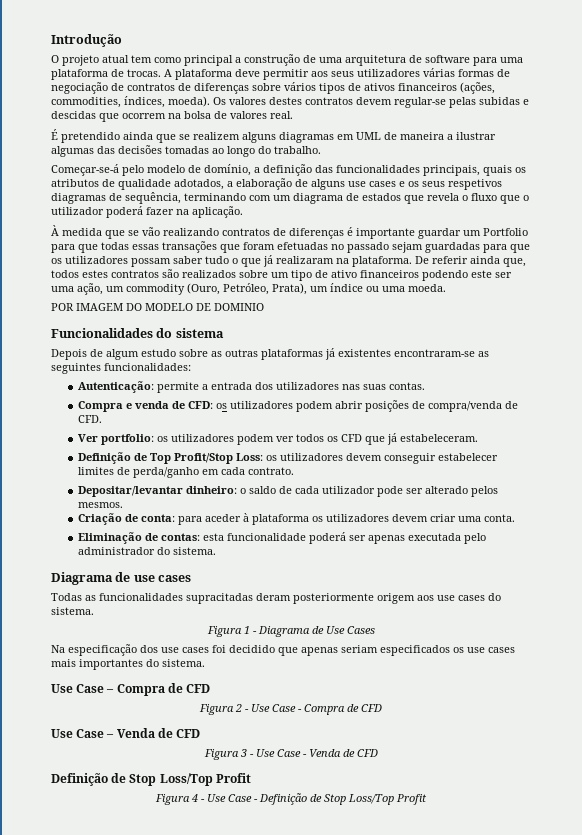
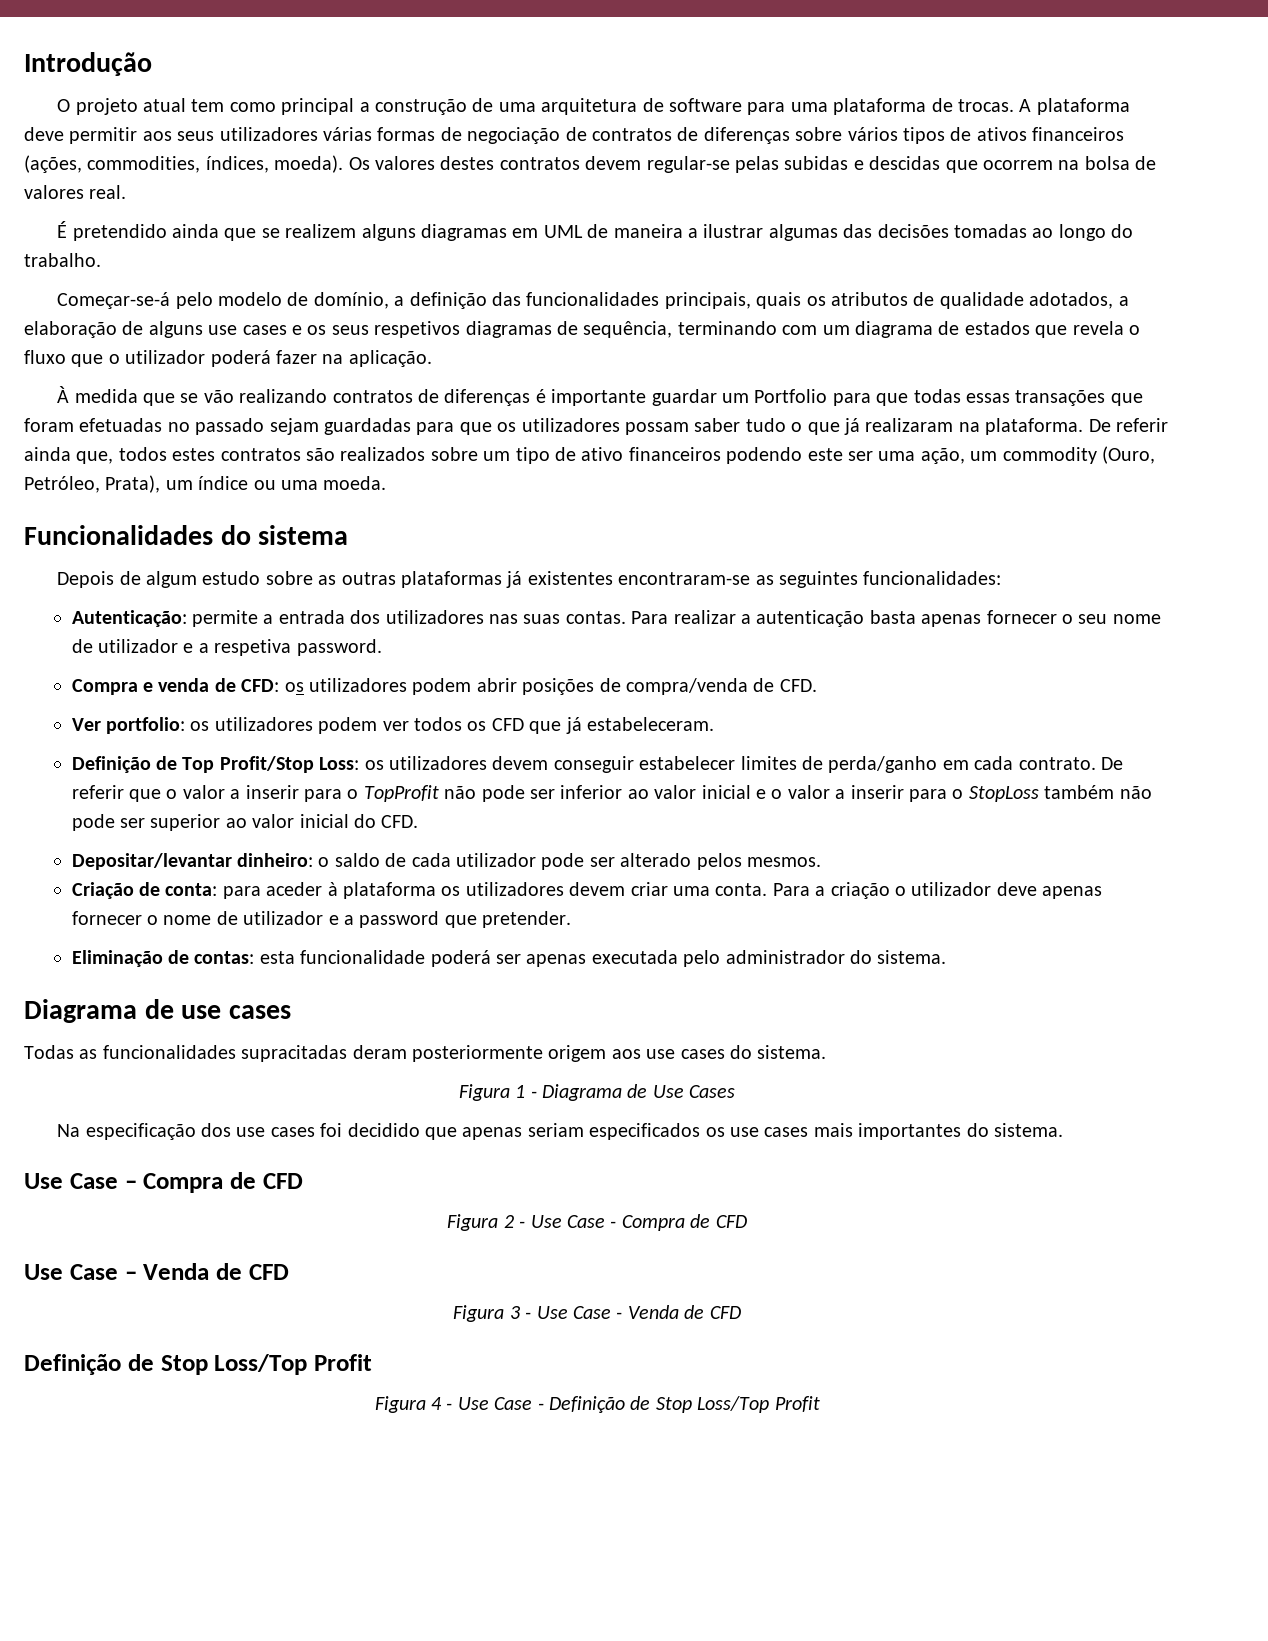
[51,303,264,311] // POR IMAGEM DO MODELO DE DOMINIO -> (387, 483) none
(425, 386) none -> [631,610,1161,627] [71,639,382,656] Para realizar a autenticação basta apenas fornecer o seu nome de utilizador e a respetiva password.
(294, 471) none -> [1100,757,1123,770] [71,785,1152,802] [71,814,419,831] De referir que o valor a inserir para o TopProfit não pode ser inferior ao valor inicial e o valor a inserir para o StopLoss também não pode ser superior ao valor inicial do CFD.
(515, 518) none -> [772,882,1103,899] [71,911,572,928] Para a criação o utilizador deve apenas fornecer o nome de utilizador e a password que pretender.

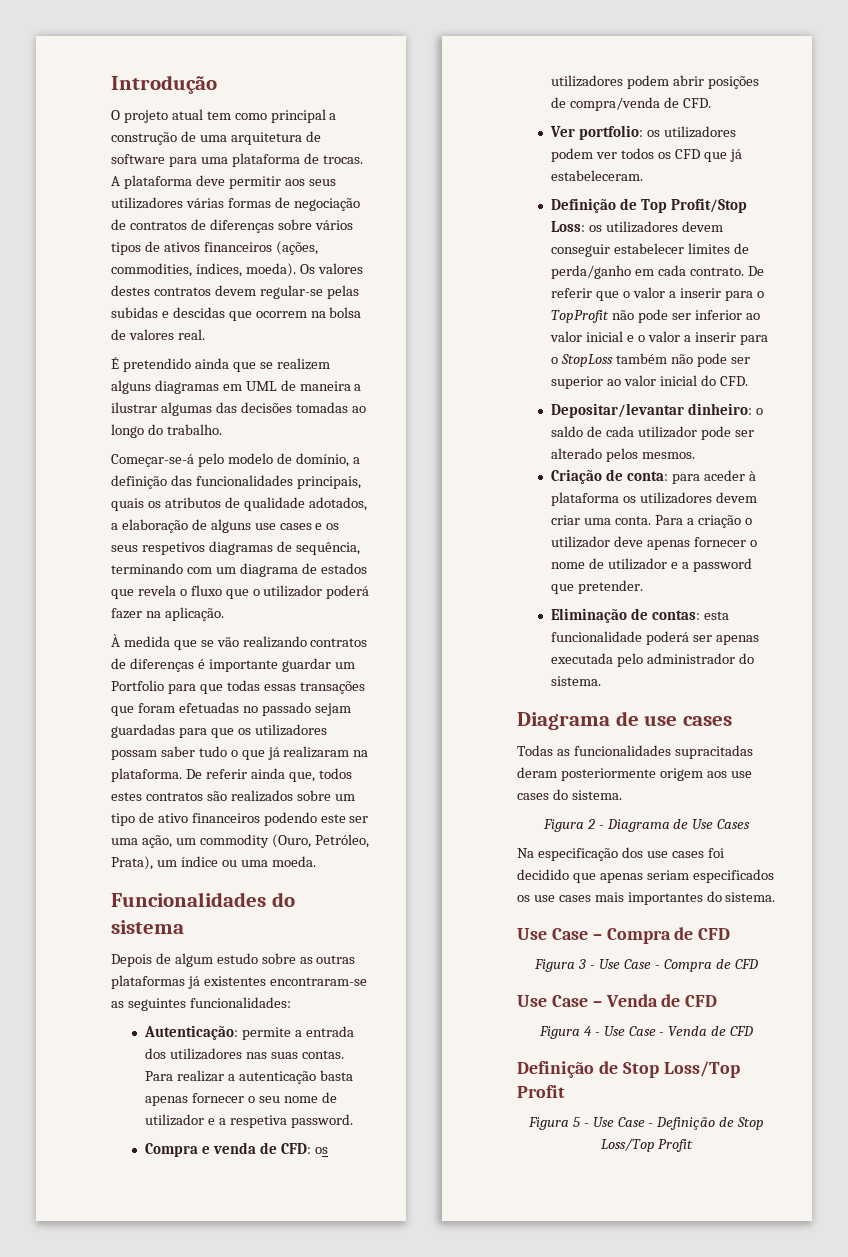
[515,1085,526,1098] 1 -> [586,819,595,829] 2
[503,1215,514,1228] 2 -> [578,959,587,969] 3
[509,1306,520,1319] 3 -> [583,1026,592,1036] 4
[430,1397,442,1410] 4 -> [572,1117,580,1127] 5

